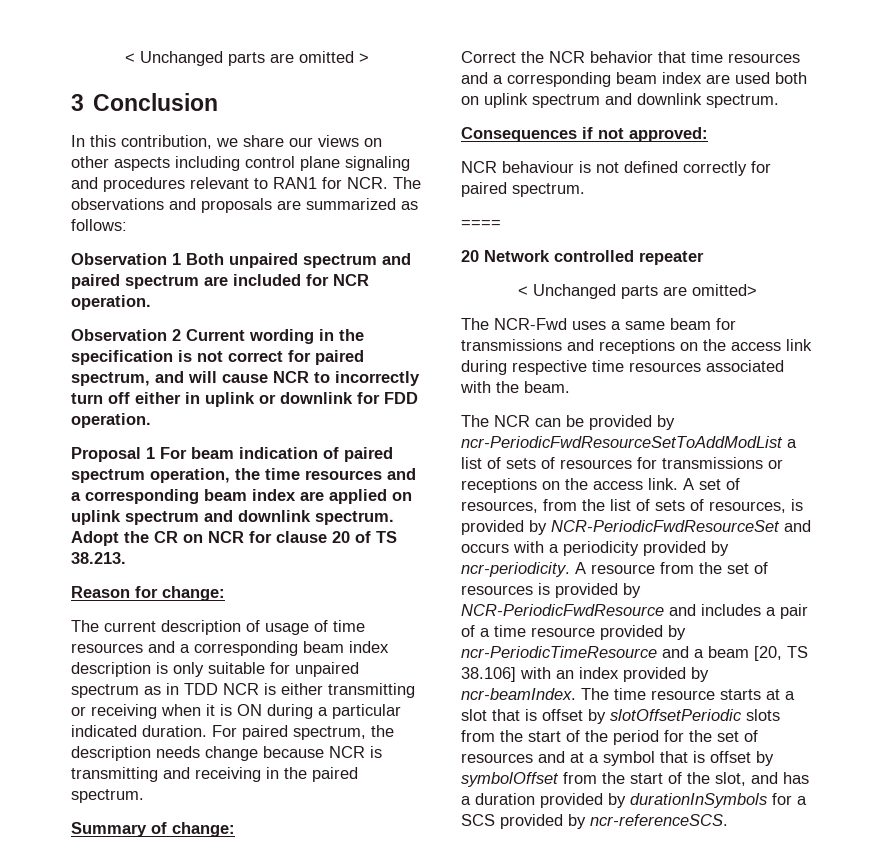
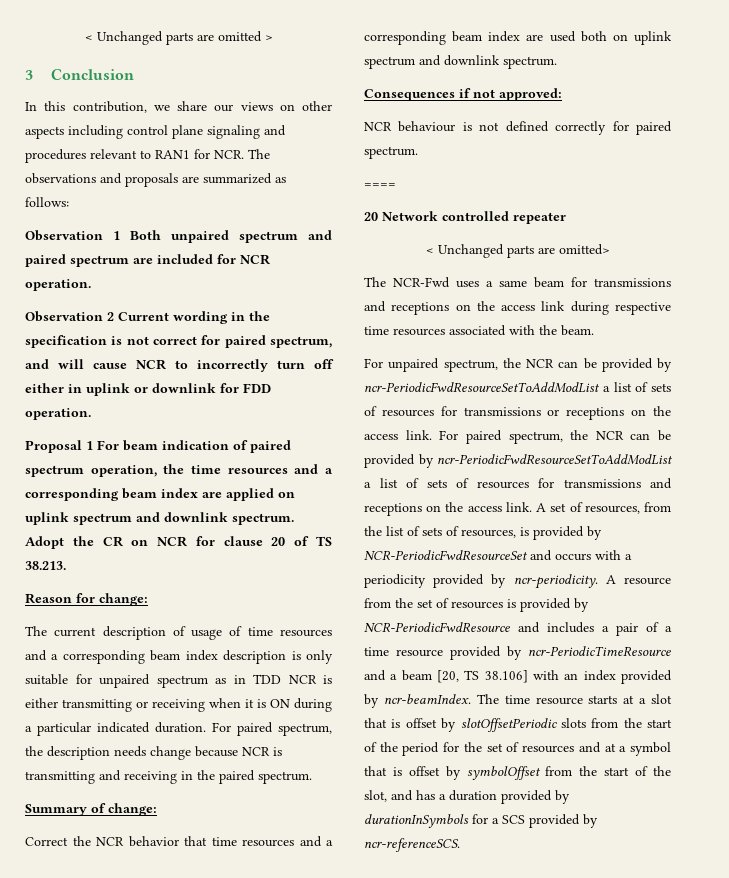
[461,415,489,427] The -> [364,358,521,372] For unpaired spectrum, the
(678, 484) none -> [439,430,671,444] [364,454,673,468] [364,478,672,489] [364,502,532,516] For paired spectrum, the NCR can be provided by ncr-PeriodicFwdResourceSetToAddModList a list of sets of resources for transmissions and receptions on the access link.

